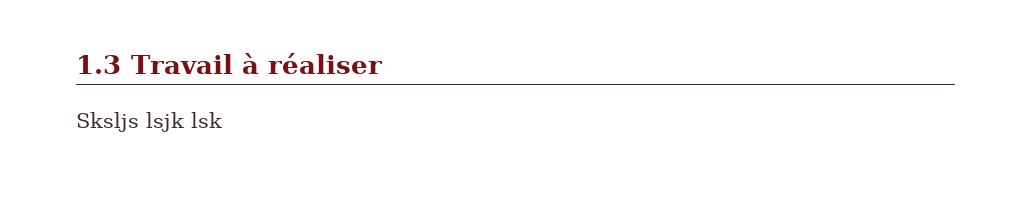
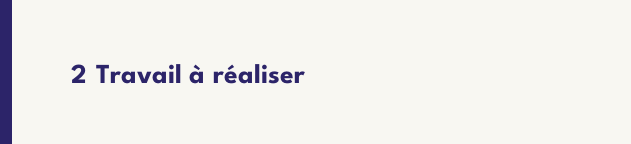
[76,55,121,74] 1.3 -> [71,64,87,83] 2
[76,112,222,132] // Sksljs lsjk lsk -> (305, 74) none

